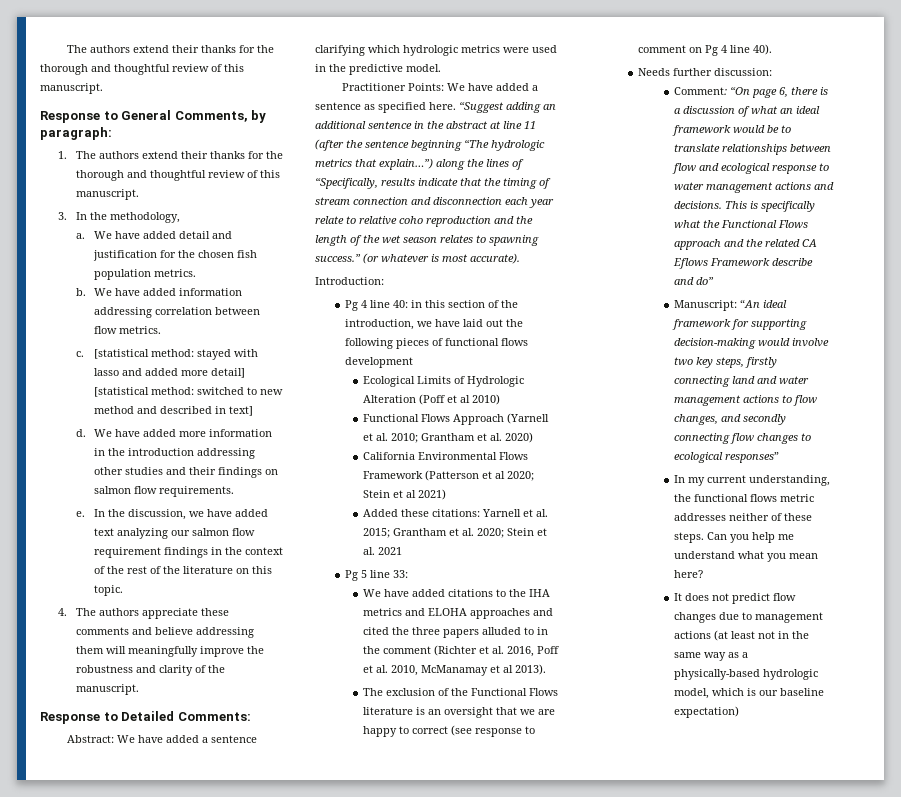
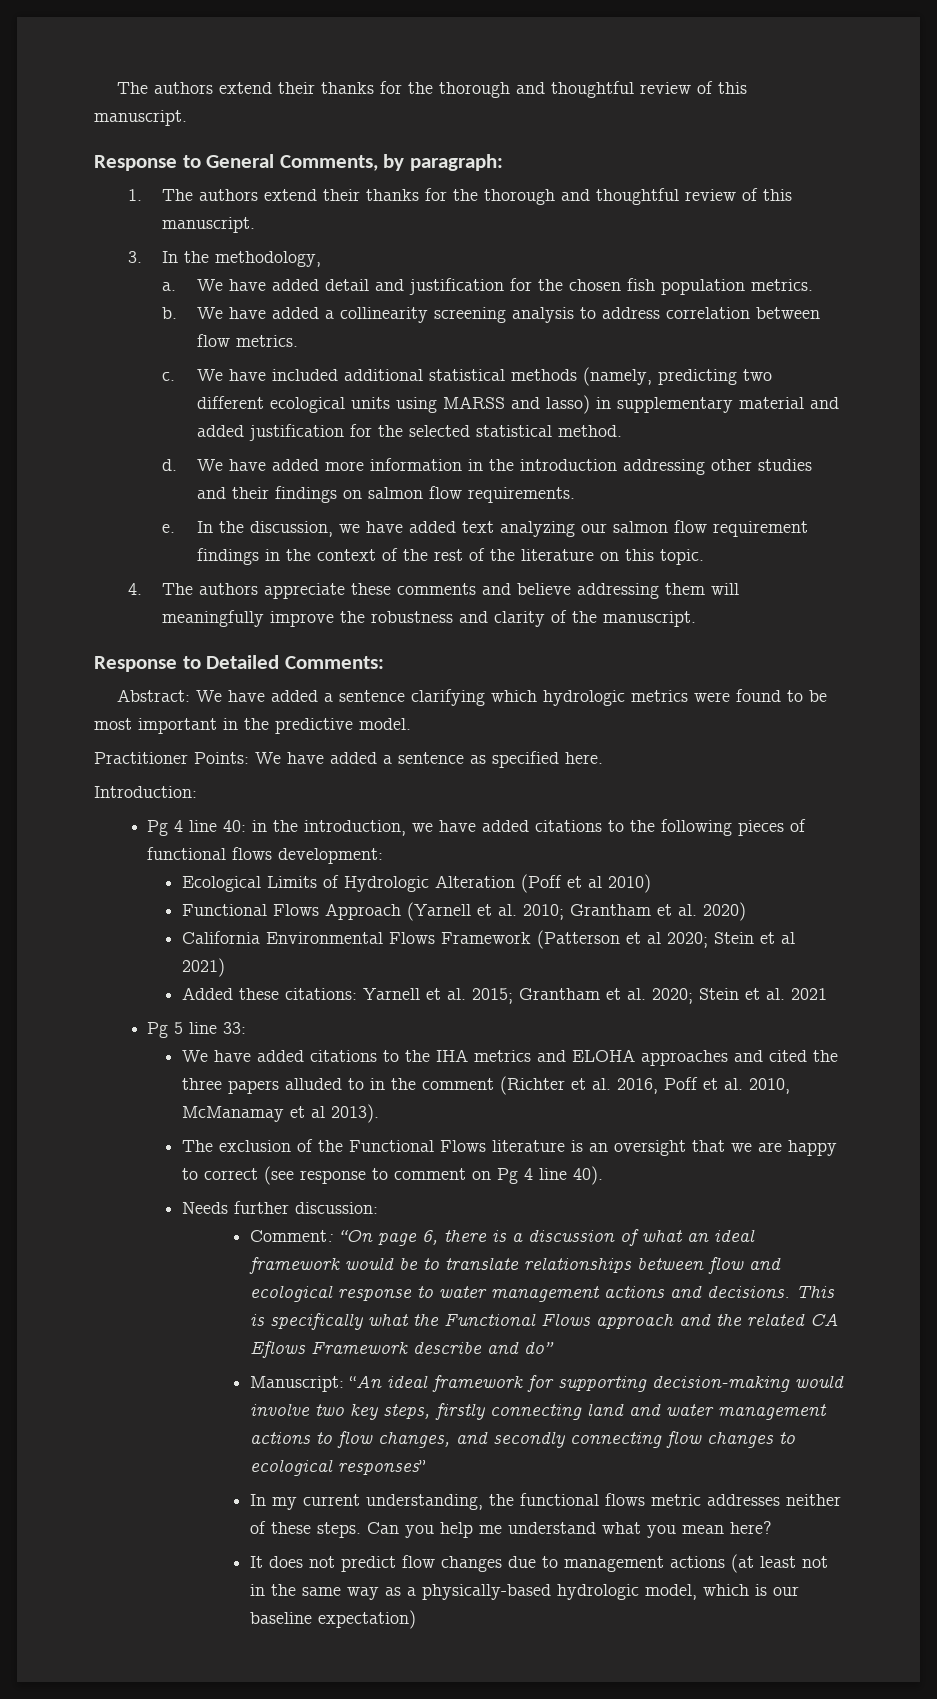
[179,288,243,296] [94,307,153,318] information addressing -> [324,307,660,323] a collinearity screening analysis to address
[94,349,259,360] [94,368,246,378] [94,387,284,397] [94,406,254,416] [statistical method: stayed with lasso and added more detail] [statistical method: switched to new method and described in text] -> [196,367,772,386] [196,395,839,414] [196,424,622,441] We have included additional statistical methods (namely, predicting two different ecological units using MARSS and lasso) in supplementary material and added justification for the selected statistical method.
[532,45,557,53] used -> [735,689,827,702] [94,718,217,734] found to be most important
[459,101,556,113] [315,121,536,129] [315,139,545,151] [315,158,524,170] [315,177,551,189] [315,197,554,208] [315,216,533,227] [315,235,539,246] [315,253,520,264] “Suggest adding an additional sentence in the abstract at line 11 (after the sentence beginning “The hydrologic metrics that explain…”) along the lines of “Specifically, results indicate that the timing of stream connection and disconnection each year relate to relative coho reproduction and the length of the wet season relates to spawning success.” (or whatever is most accurate). -> (603, 758) none
[425,300,500,308] this section of -> (268, 826) none
[463,319,504,327] laid out -> [482,820,625,832] added citations to
[345,357,414,368] development -> [278,848,384,864] development:

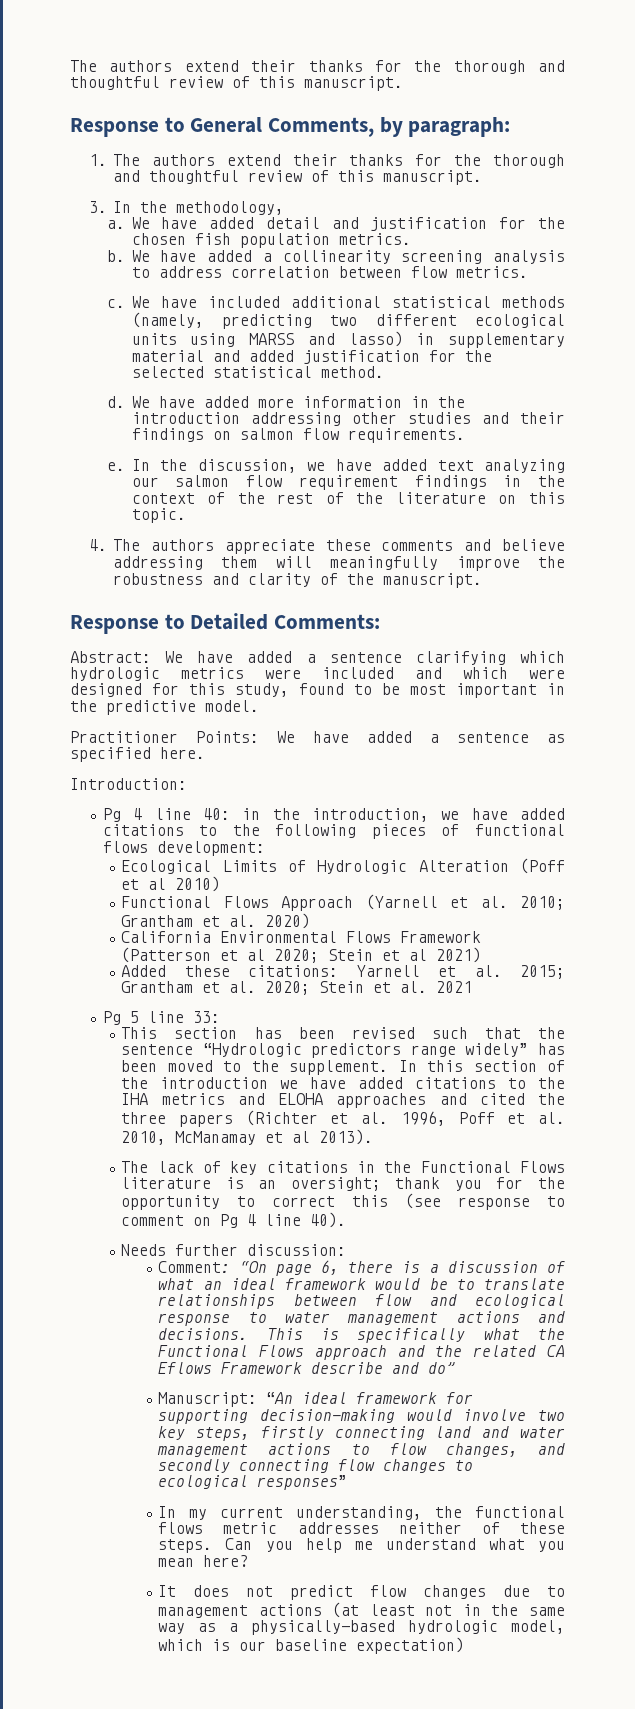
(730, 697) none -> [322,667,565,679] [70,683,289,697] included and which were designed for this study,
[181,1050,208,1062] We -> [121,1027,566,1039] [121,1043,565,1058] [121,1060,565,1075] [121,1077,299,1089] This section has been revised such that the sentence “Hydrologic predictors range widely” has been moved to the supplement. In this section of the introduction we
[284,1078,494,1090] alluded to in the comment -> (234, 1120) none
[616,1078,658,1094] 2016, -> [400,1111,446,1126] 1996,
[218,1139,313,1152] exclusion of -> [157,1161,375,1175] lack of key citations in
[613,1140,837,1156] oversight that we are happy -> [290,1177,565,1191] [121,1195,221,1210] oversight; thank you for the opportunity
(258, 1174) none -> [352,1195,389,1207] this

